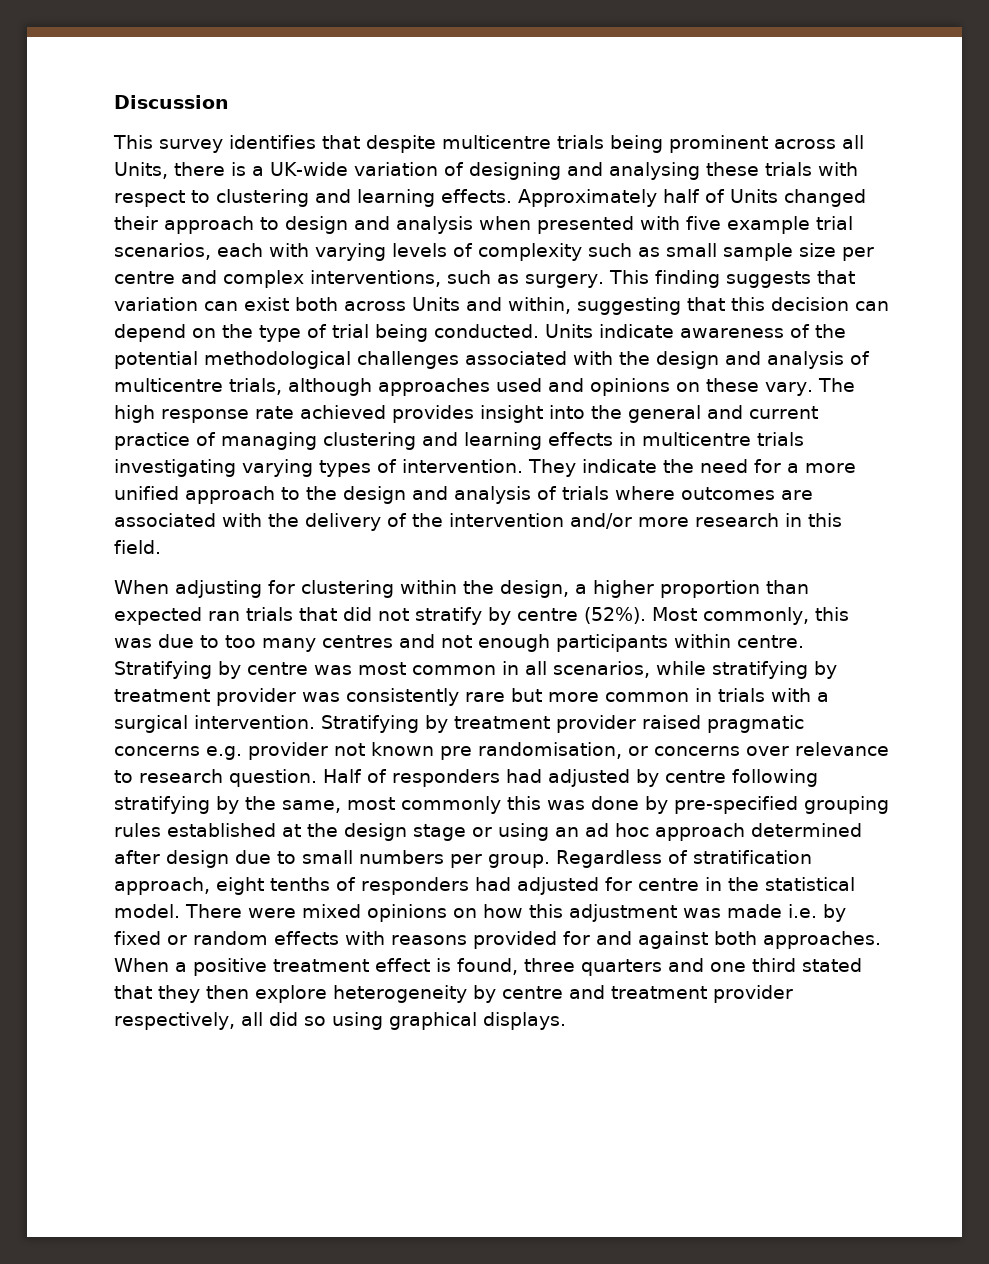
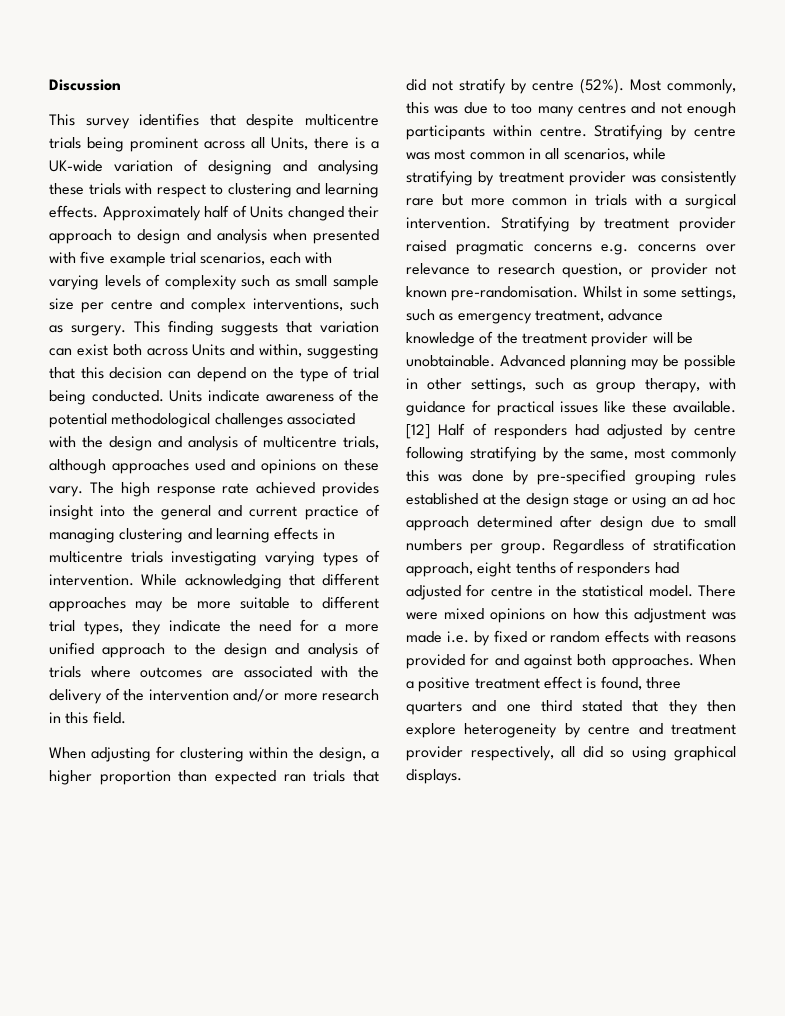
[528,459,576,477] They -> [141,573,379,589] [49,596,379,612] [49,620,161,635] While acknowledging that different approaches may be more suitable to different trial types, they
[248,742,648,760] provider not known pre randomisation, or -> (629, 249) none
[229,769,317,787] question. -> [562,263,736,278] [406,286,736,301] [406,309,664,324] [406,331,693,347] [406,355,736,370] [406,378,736,393] [406,400,736,416] [406,424,430,439] question, or provider not known pre-randomisation. Whilst in some settings, such as emergency treatment, advance knowledge of the treatment provider will be unobtainable. Advanced planning may be possible in other settings, such as group therapy, with guidance for practical issues like these available. [12]

